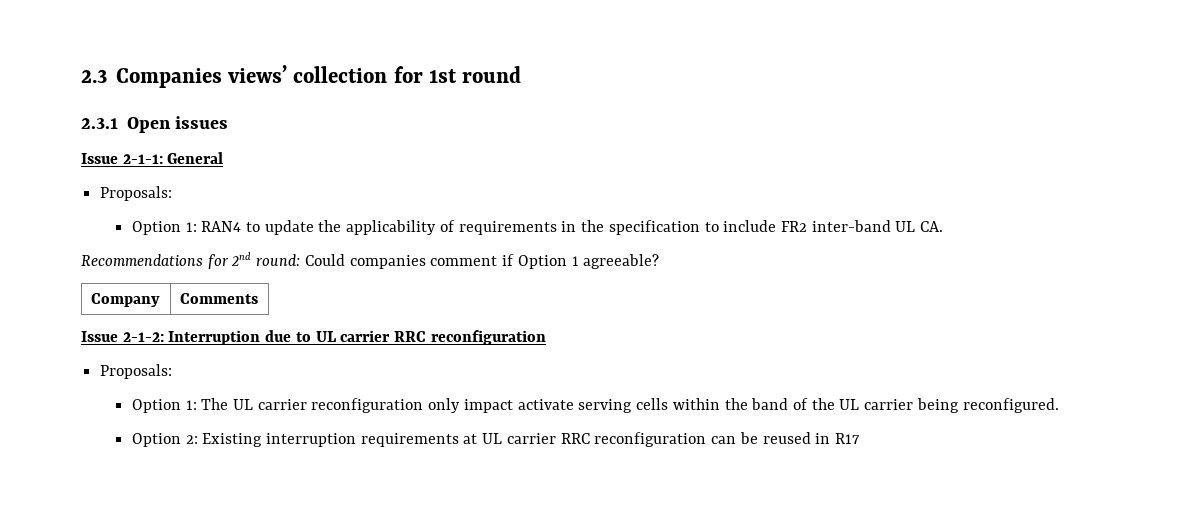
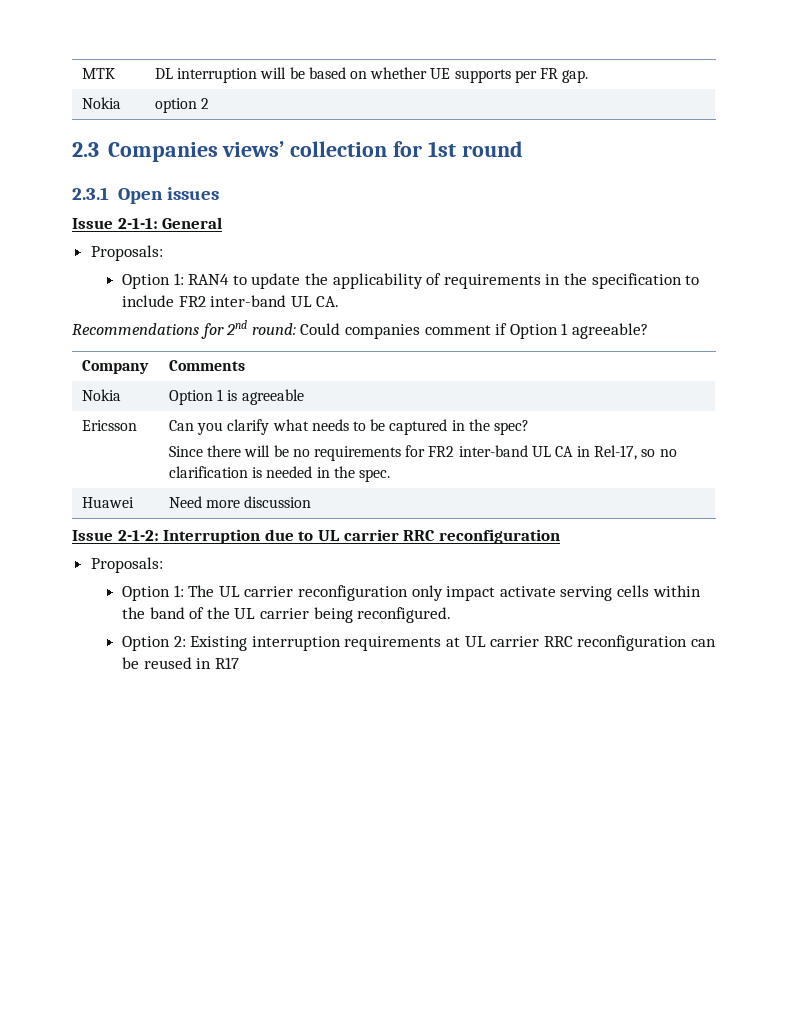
(81, 76) none -> [82,68,116,79] [155,67,589,83] [82,97,122,109] [155,98,210,113] MTK | DL interruption will be based on whether UE supports per FR gap. // Nokia | option 2 //
(258, 298) none -> [82,389,122,401] [169,389,304,405] [82,420,138,431] [169,419,529,435] [169,445,677,461] [169,466,390,482] [82,497,135,508] [169,496,312,508] // Nokia | Option 1 is agreeable // Ericsson | Can you clarify what needs to be captured in the spec? // Since there will be no requirements for FR2 inter-band UL CA in Rel-17, so no clarification is needed in the spec. // Huawei | Need more discussion

